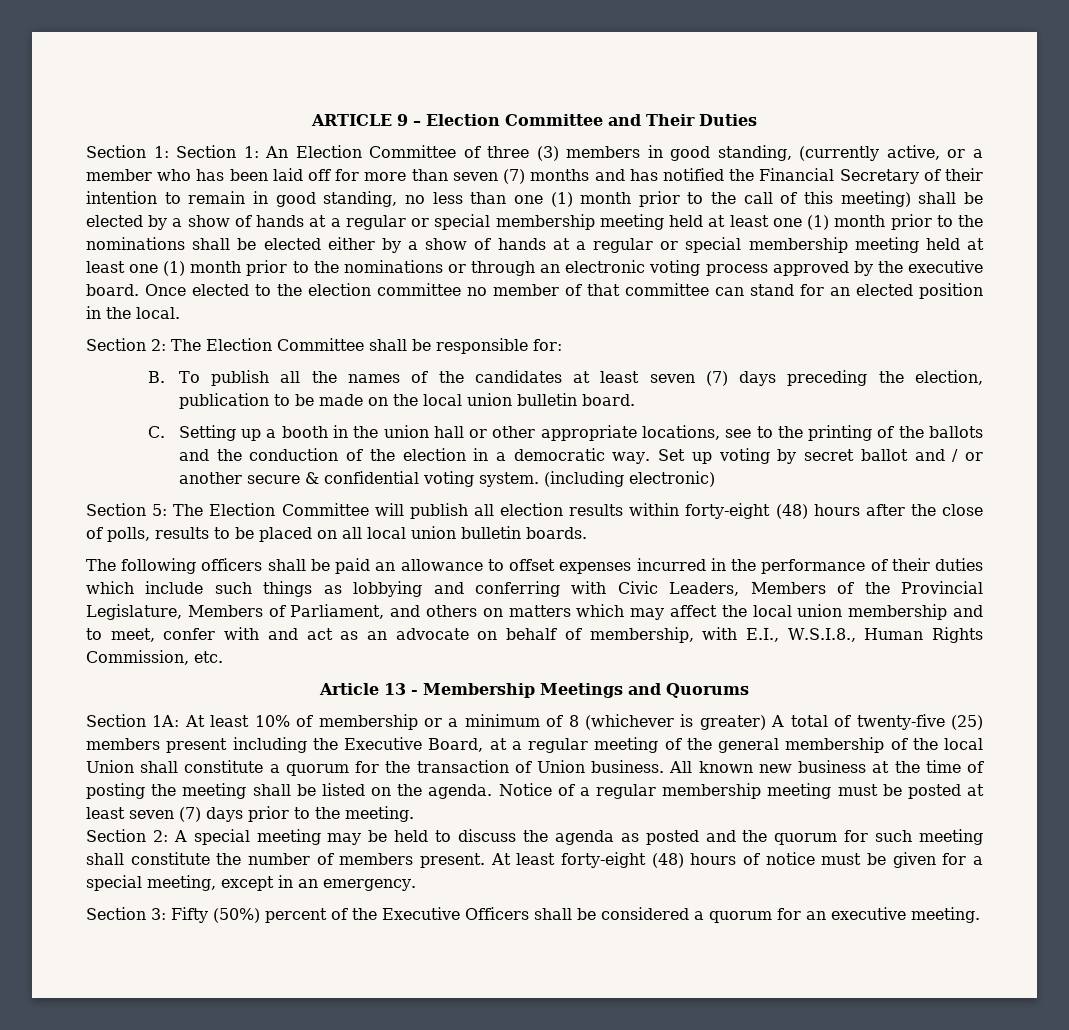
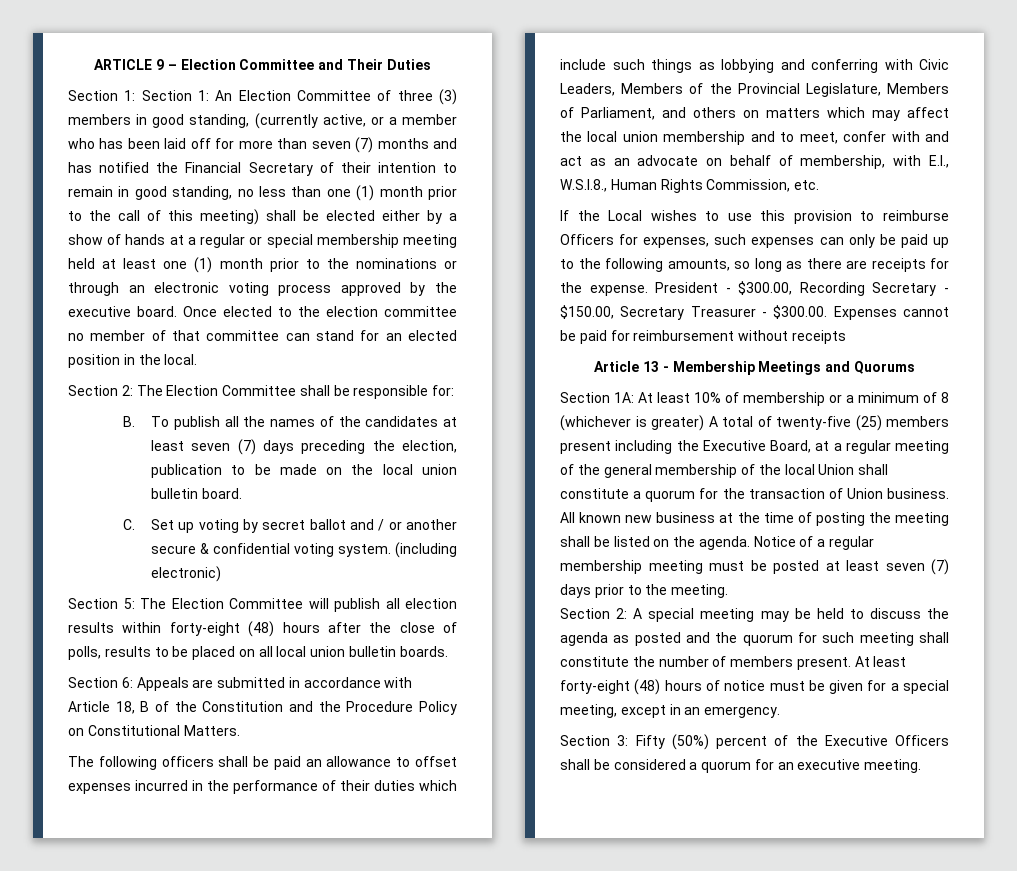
[148,214,983,230] [86,237,321,250] by a show of hands at a regular or special membership meeting held at least one (1) month prior to the nominations shall be elected -> (375, 215) none
[178,425,983,441] [178,448,651,464] Setting up a booth in the union hall or other appropriate locations, see to the printing of the ballots and the conduction of the election in a democratic way. -> (136, 524) none
(587, 533) none -> [68,677,413,691] [68,701,457,715] [68,725,240,736] // Section 6: Appeals are submitted in accordance with Article 18, B of the Constitution and the Procedure Policy on Constitutional Matters.
(223, 657) none -> [560,210,949,224] [560,234,949,248] [560,258,949,272] [560,281,949,296] [560,305,949,320] [560,330,846,344] // If the Local wishes to use this provision to reimburse Officers for expenses, such expenses can only be paid up to the following amounts, so long as there are receipts for the expense. President - $300.00, Recording Secretary - $150.00, Secretary Treasurer - $300.00. Expenses cannot be paid for reimbursement without receipts

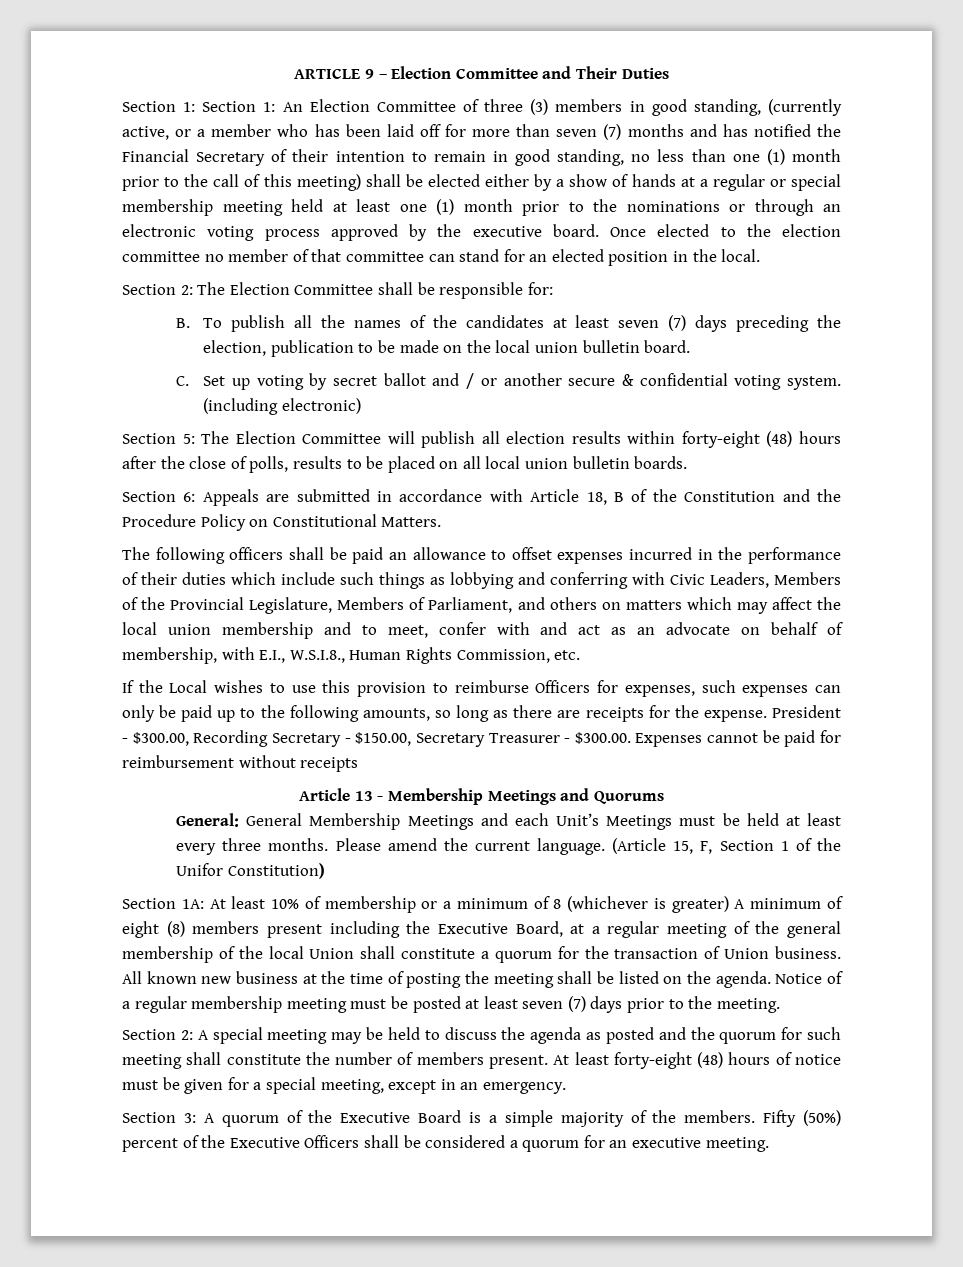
(915, 367) none -> [176,813,841,830] [176,838,842,855] [176,863,325,879] // General: General Membership Meetings and each Unit’s Meetings must be held at least every three months. Please amend the current language. (Article 15, F, Section 1 of the Unifor Constitution)
[722,415,882,431] total of twenty-five (25) -> [750,896,843,909] [122,921,185,938] minimum of eight (8)
(629, 740) none -> [203,1110,756,1127] A quorum of the Executive Board is a simple majority of the members.

